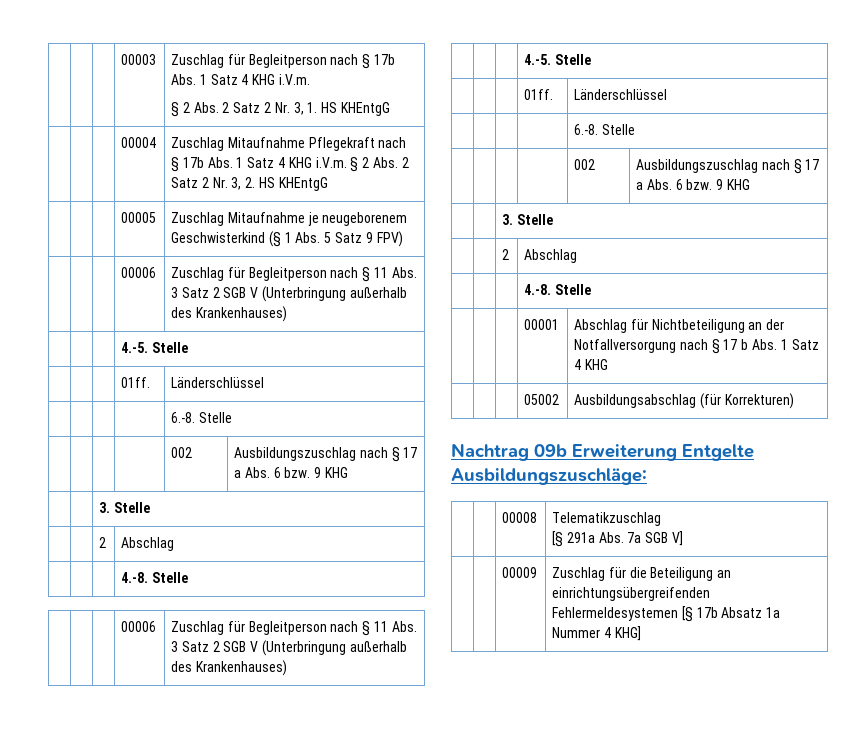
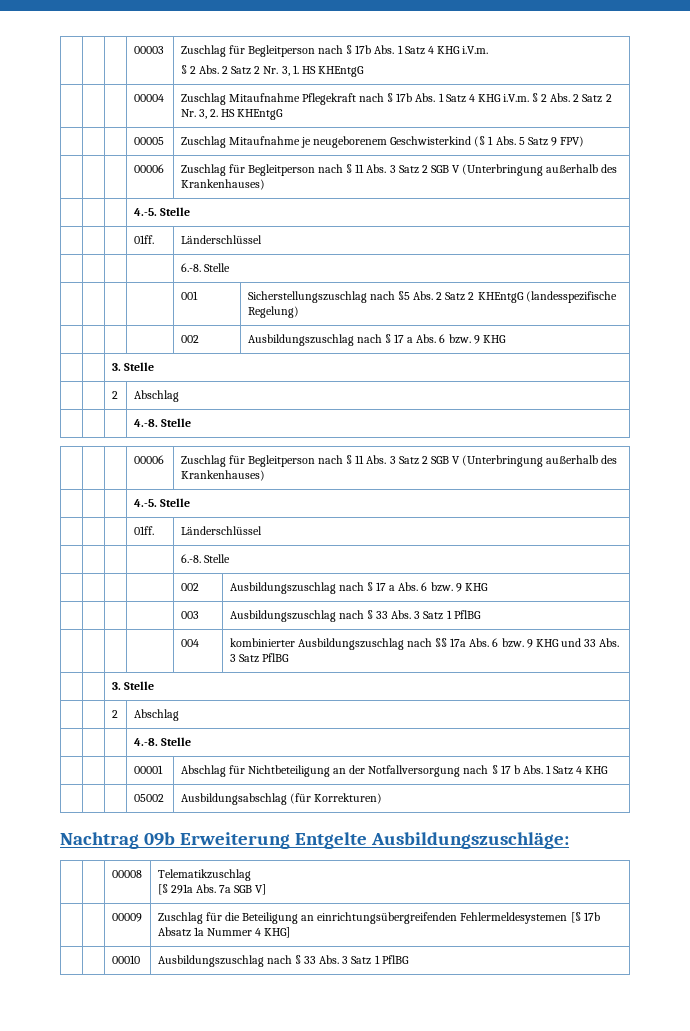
(232, 417) none -> [180,291,198,300] [247,291,617,303] [247,306,299,318] // | | | | 001 | Sicherstellungszuschlag nach §5 Abs. 2 Satz 2 KHEntgG (landesspezifische Regelung)
(751, 184) none -> [180,611,199,619] [229,610,481,622] [180,639,199,647] [229,638,620,650] [229,653,290,663] // | | | | 003 | Ausbildungszuschlag nach § 33 Abs. 3 Satz 1 PflBG // | | | | 004 | kombinierter Ausbildungszuschlag nach §§ 17a Abs. 6 bzw. 9 KHG und 33 Abs. 3 Satz PflBG
(641, 633) none -> [111,955,140,964] [157,955,409,967] // | | 00010 | Ausbildungszuschlag nach § 33 Abs. 3 Satz 1 PflBG

